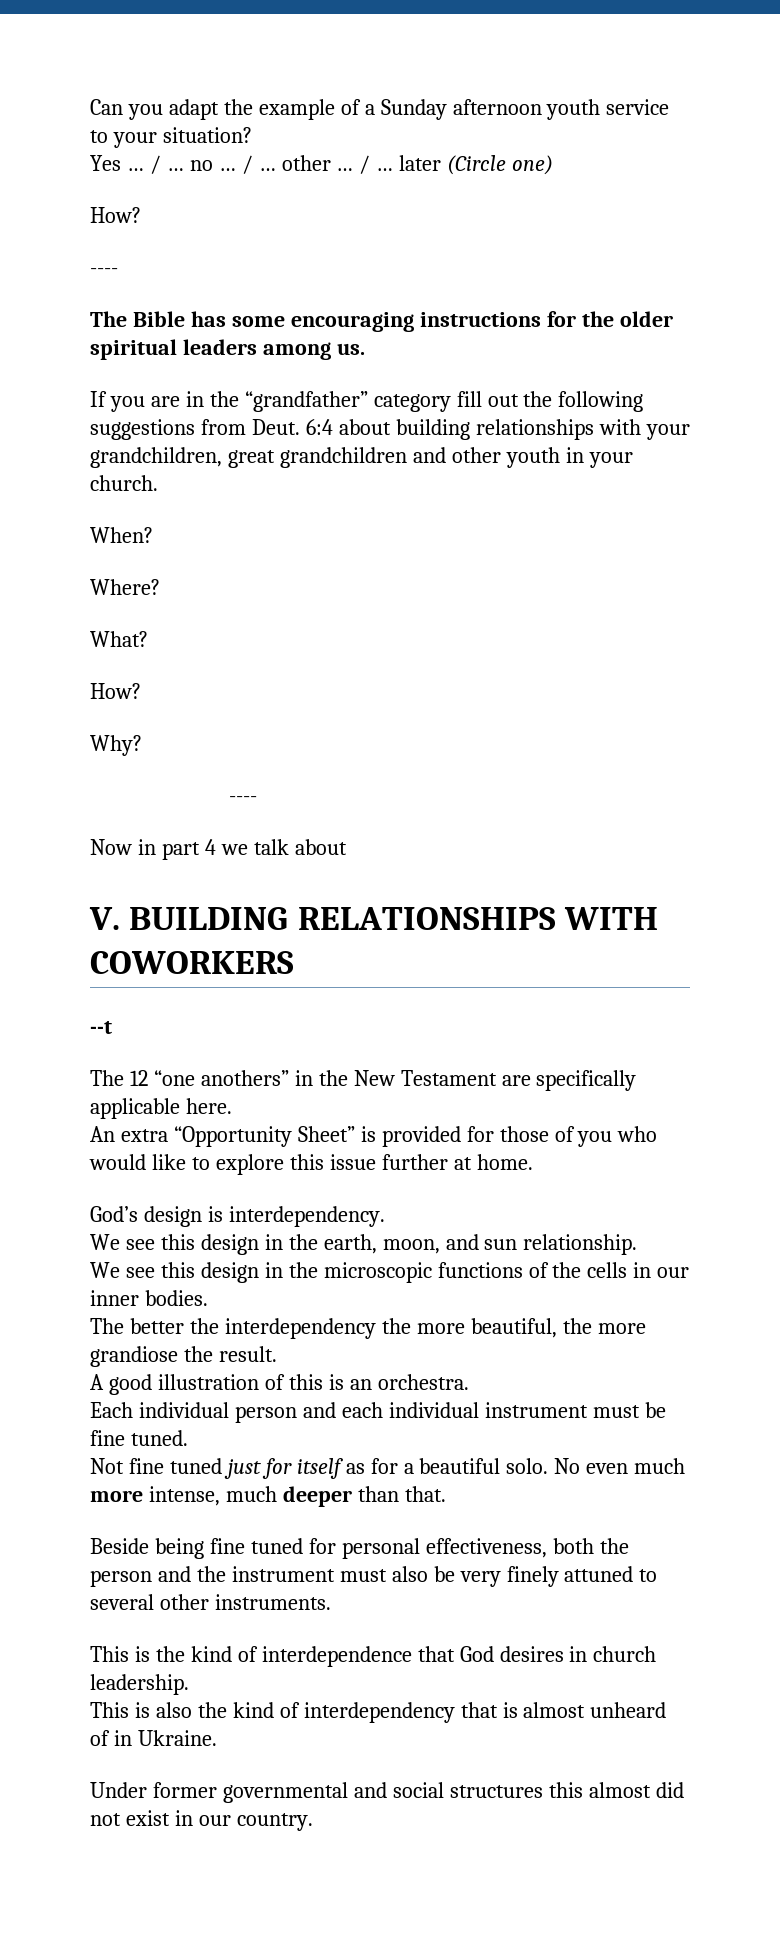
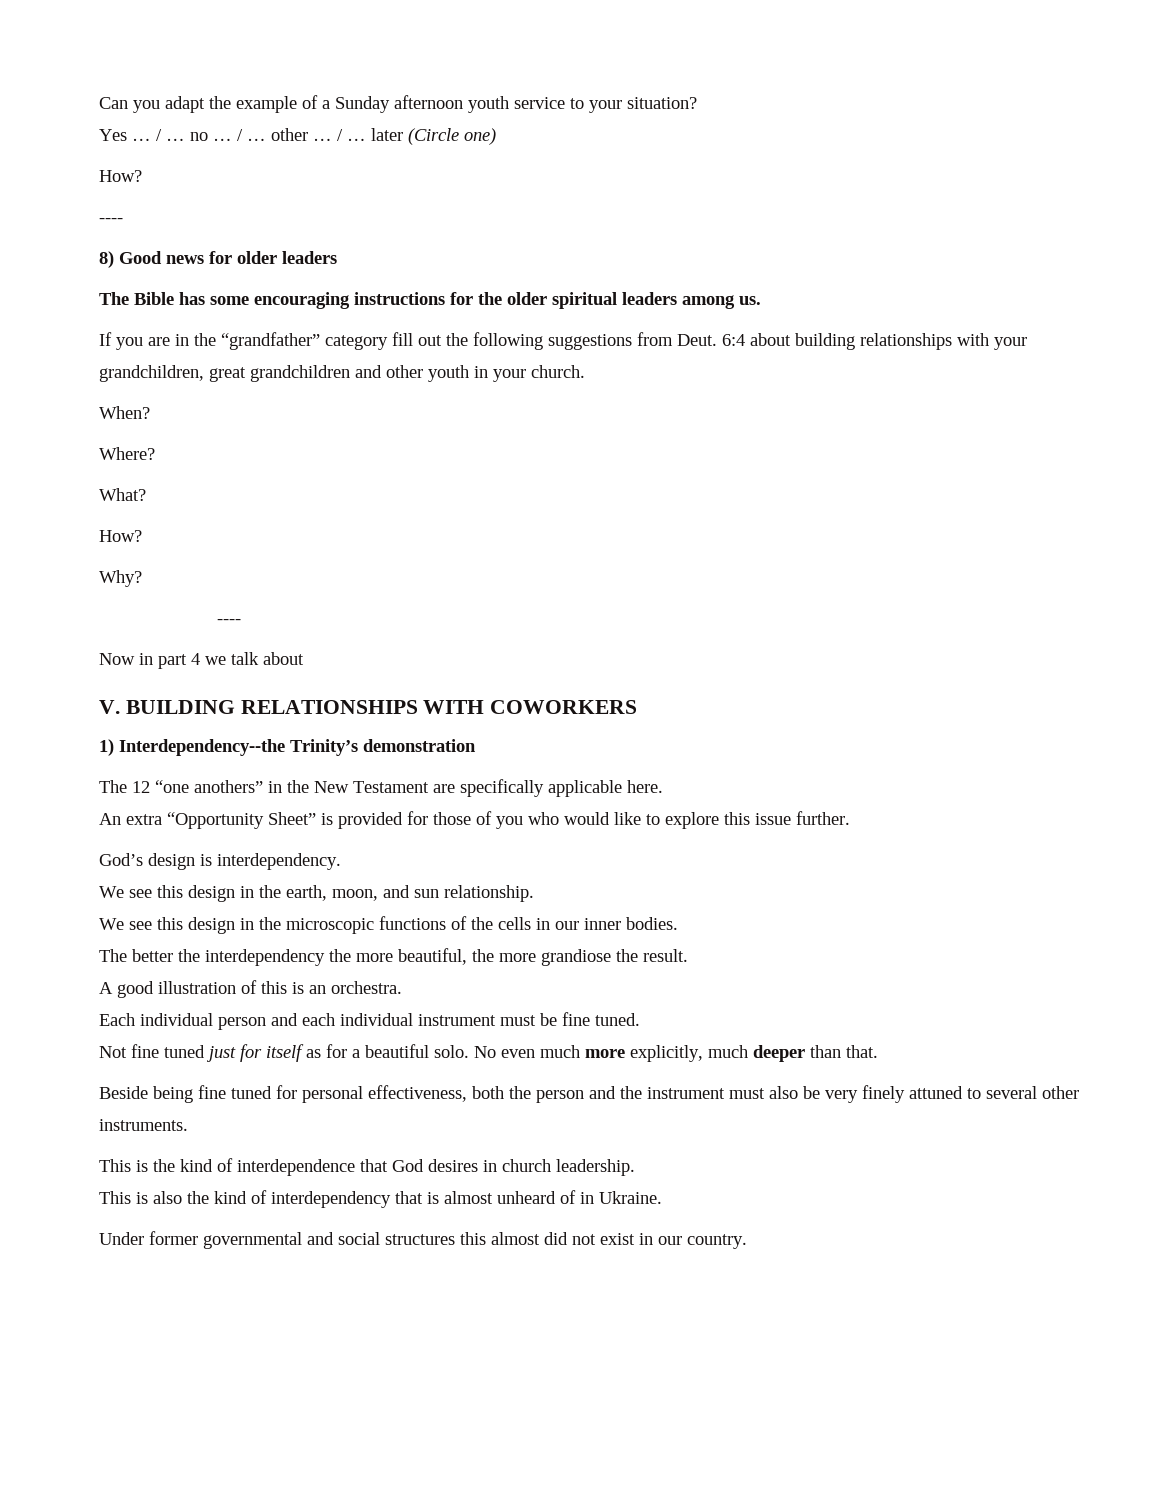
(118, 271) none -> [99,251,337,268] // 8) Good news for older leaders
[90,1021,112,1034] --t -> [99,739,476,756] 1) Interdependency--the Trinity’s demonstration
[381,1154,533,1170] further at home. -> [796,811,850,825] further.
[148,1486,220,1506] intense, -> [630,1045,703,1062] explicitly,

